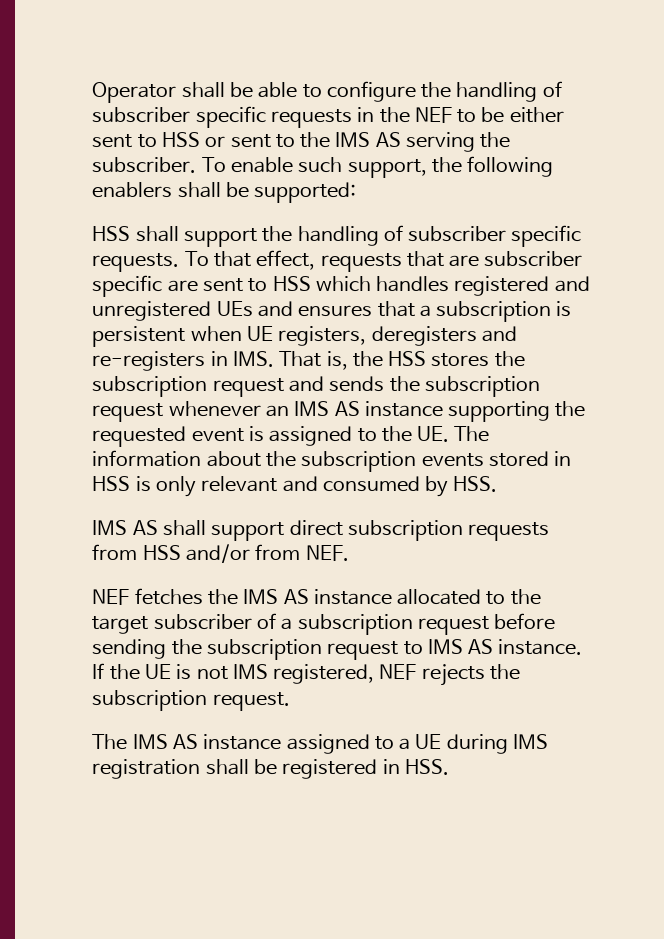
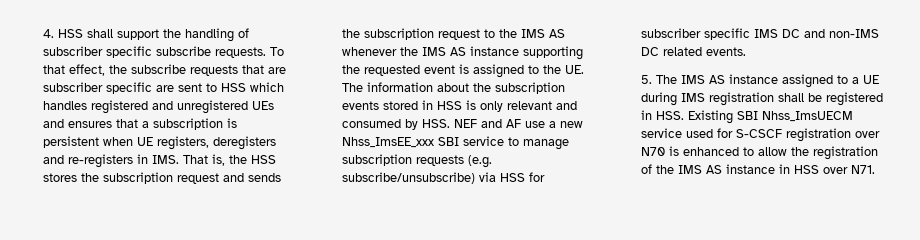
[92,81,562,103] [92,106,564,128] [92,132,511,152] [92,156,554,178] [92,182,357,203] Operator shall be able to configure the handling of subscriber specific requests in the NEF to be either sent to HSS or sent to the IMS AS serving the subscriber. To enable such support, the following enablers shall be supported: // -> [43,29,55,38] 4.
(582, 236) none -> [156,46,212,56] subscribe
(316, 260) none -> [109,64,187,74] the subscribe
[168,401,290,417] whenever an -> [484,29,566,38] [342,47,419,56] to the IMS AS whenever the
[92,520,550,541] [92,544,349,563] [92,588,541,605] [92,613,556,635] [92,639,583,660] [92,663,520,686] [92,690,290,711] // IMS AS shall support direct subscription requests from HSS and/or from NEF. // NEF fetches the IMS AS instance allocated to the target subscriber of a subscription request before sending the subscription request to IMS AS instance. If the UE is not IMS registered, NEF rejects the subscription request. // -> [454,119,584,128] [342,136,570,150] [342,154,493,168] [342,172,546,184] [641,28,880,40] [641,47,747,56] [641,75,653,84] NEF and AF use a new Nhss_ImsEE_xxx SBI service to manage subscription requests (e.g. subscribe/unsubscribe) via HSS for subscriber specific IMS DC and non-IMS DC related events. // 5.
(449, 767) none -> [688,110,854,124] [641,128,881,142] [641,146,879,160] [641,164,876,174] Existing SBI Nhss_ImsUECM service used for S-CSCF registration over N70 is enhanced to allow the registration of the IMS AS instance in HSS over N71.

